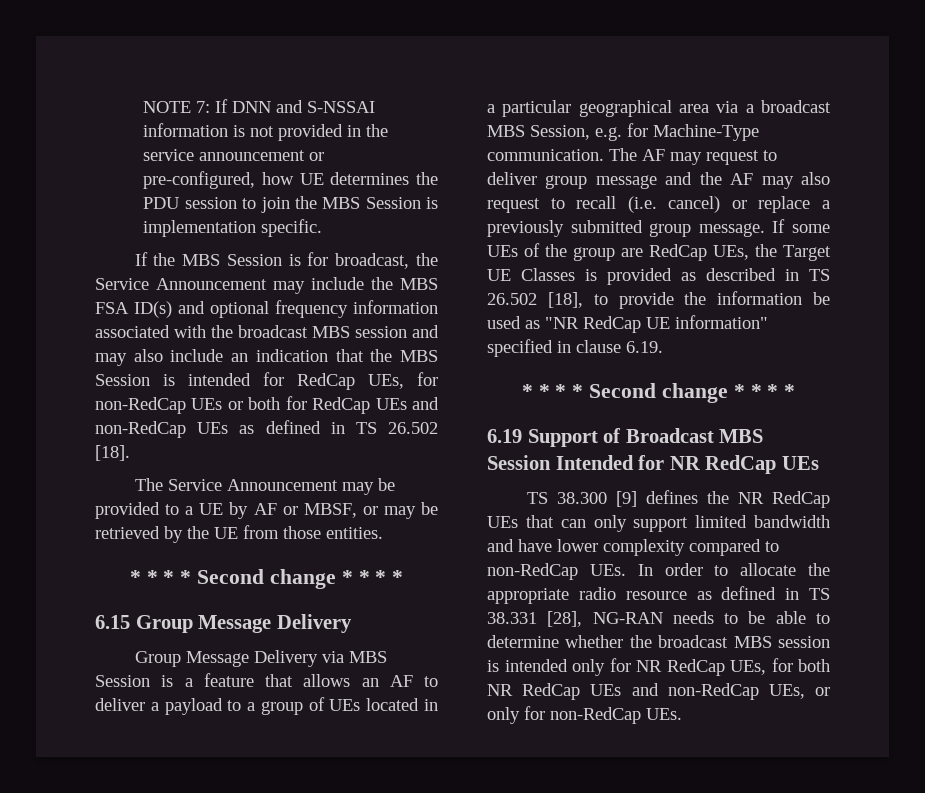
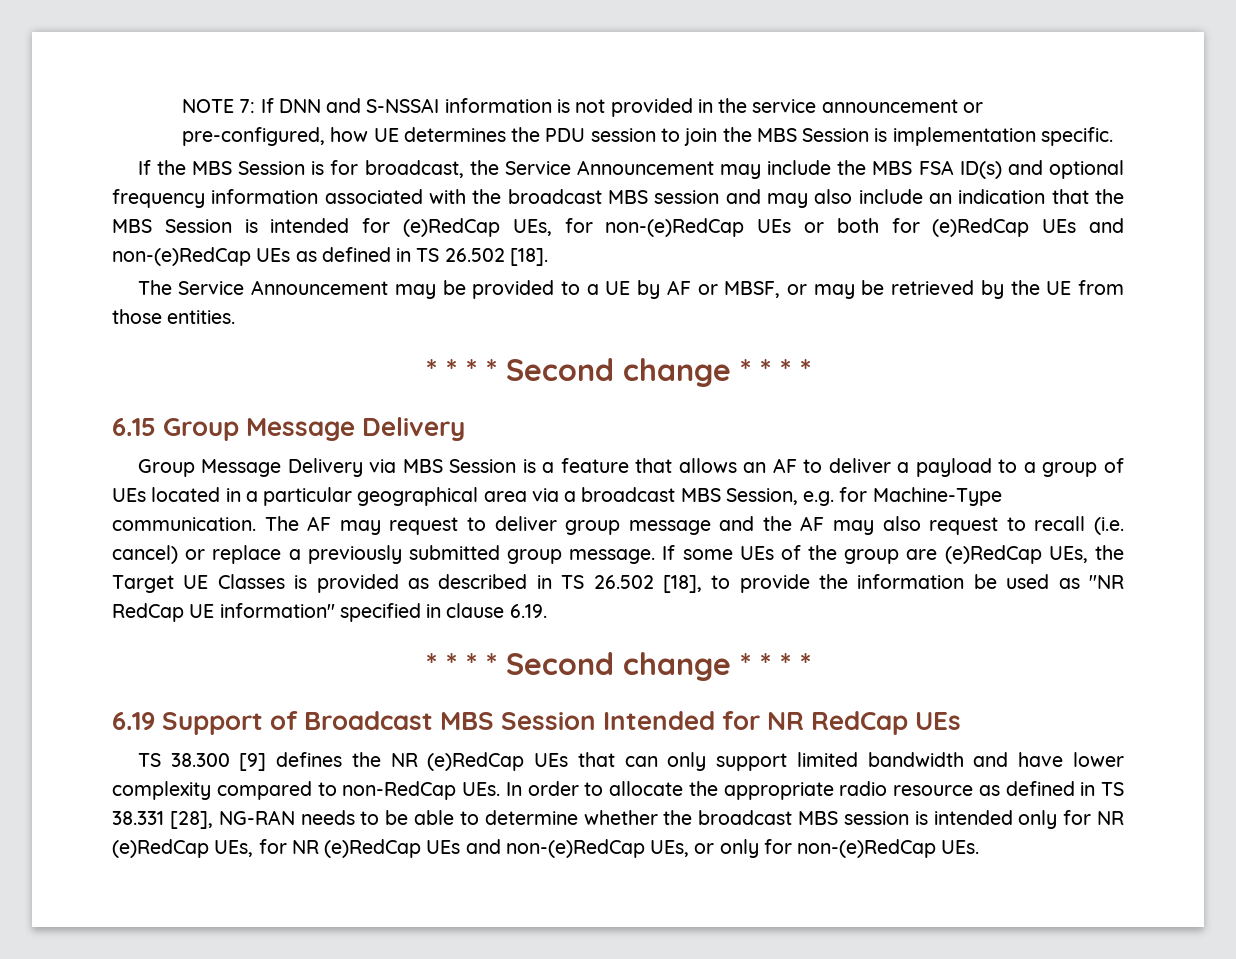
[297,372,438,390] [95,397,186,414] RedCap UEs, for non-RedCap -> [403,218,745,237] (e)RedCap UEs, for non-(e)RedCap
[312,397,439,414] [95,421,186,438] RedCap UEs and non-RedCap -> [932,218,1124,237] [112,247,251,266] (e)RedCap UEs and non-(e)RedCap
[649,244,707,261] RedCap -> [944,545,1042,564] (e)RedCap
[772,491,830,508] RedCap -> [427,752,525,771] (e)RedCap
[666,658,830,676] [487,683,759,700] RedCap UEs, for both NR RedCap UEs and non-RedCap -> [112,839,645,858] (e)RedCap UEs, for NR (e)RedCap UEs and non-(e)RedCap
[550,707,641,724] non-RedCap -> [797,839,937,858] non-(e)RedCap

